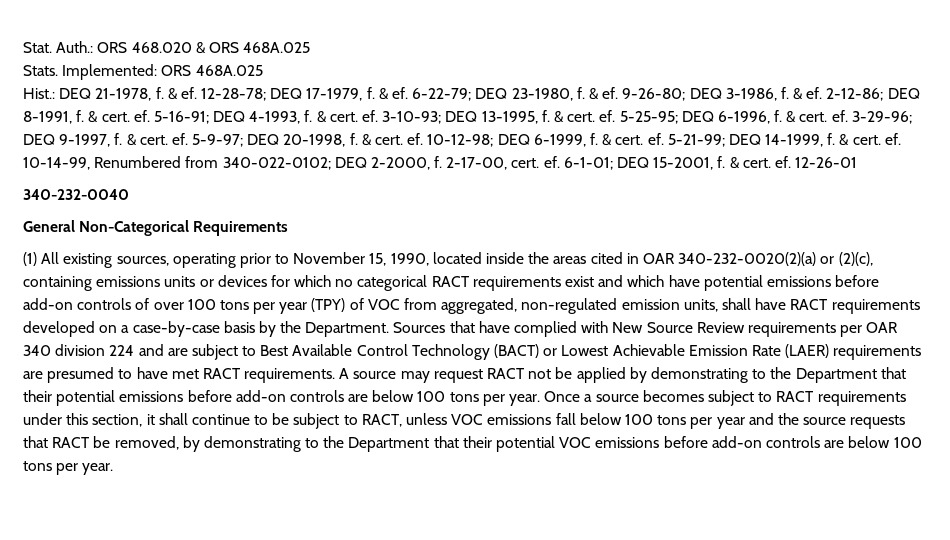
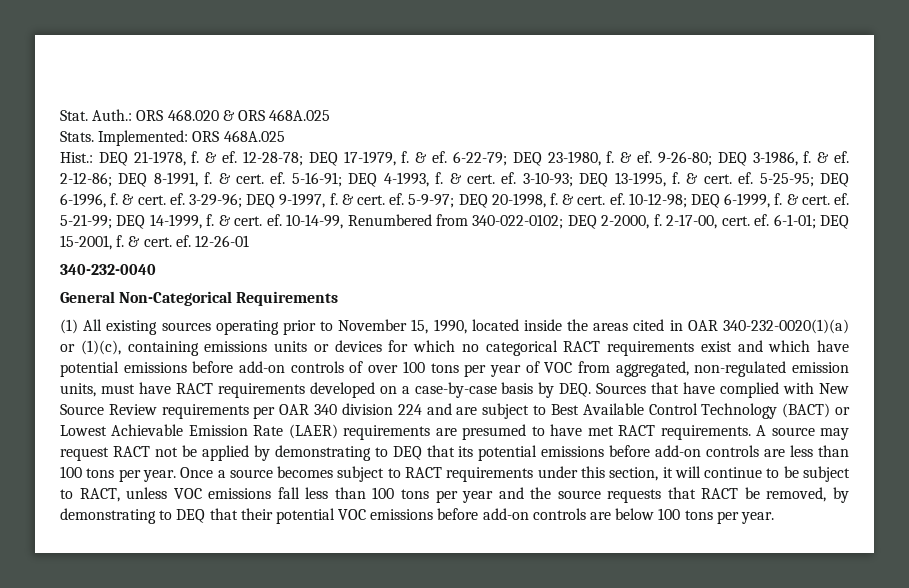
[116,256,169,266] sources, -> [161,322,211,331] sources
[678,252,873,266] 340-232-0020(2)(a) or (2)(c), -> [722,319,849,334] [60,340,121,355] 340-232-0020(1)(a) or (1)(c),
[311,298,346,312] (TPY) -> (521, 371) none
[721,298,751,310] shall -> [100,384,135,394] must
[280,321,390,337] the Department. -> [559,383,592,397] DEQ.
[770,367,906,383] [23,390,52,402] the Department that their -> [392,445,474,460] DEQ that its
[372,390,415,402] below -> [790,445,850,457] less than
[158,413,188,425] shall -> [674,466,701,478] will
[579,413,622,425] below -> [305,487,366,499] less than
[323,436,430,452] the Department -> [176,509,206,523] DEQ

